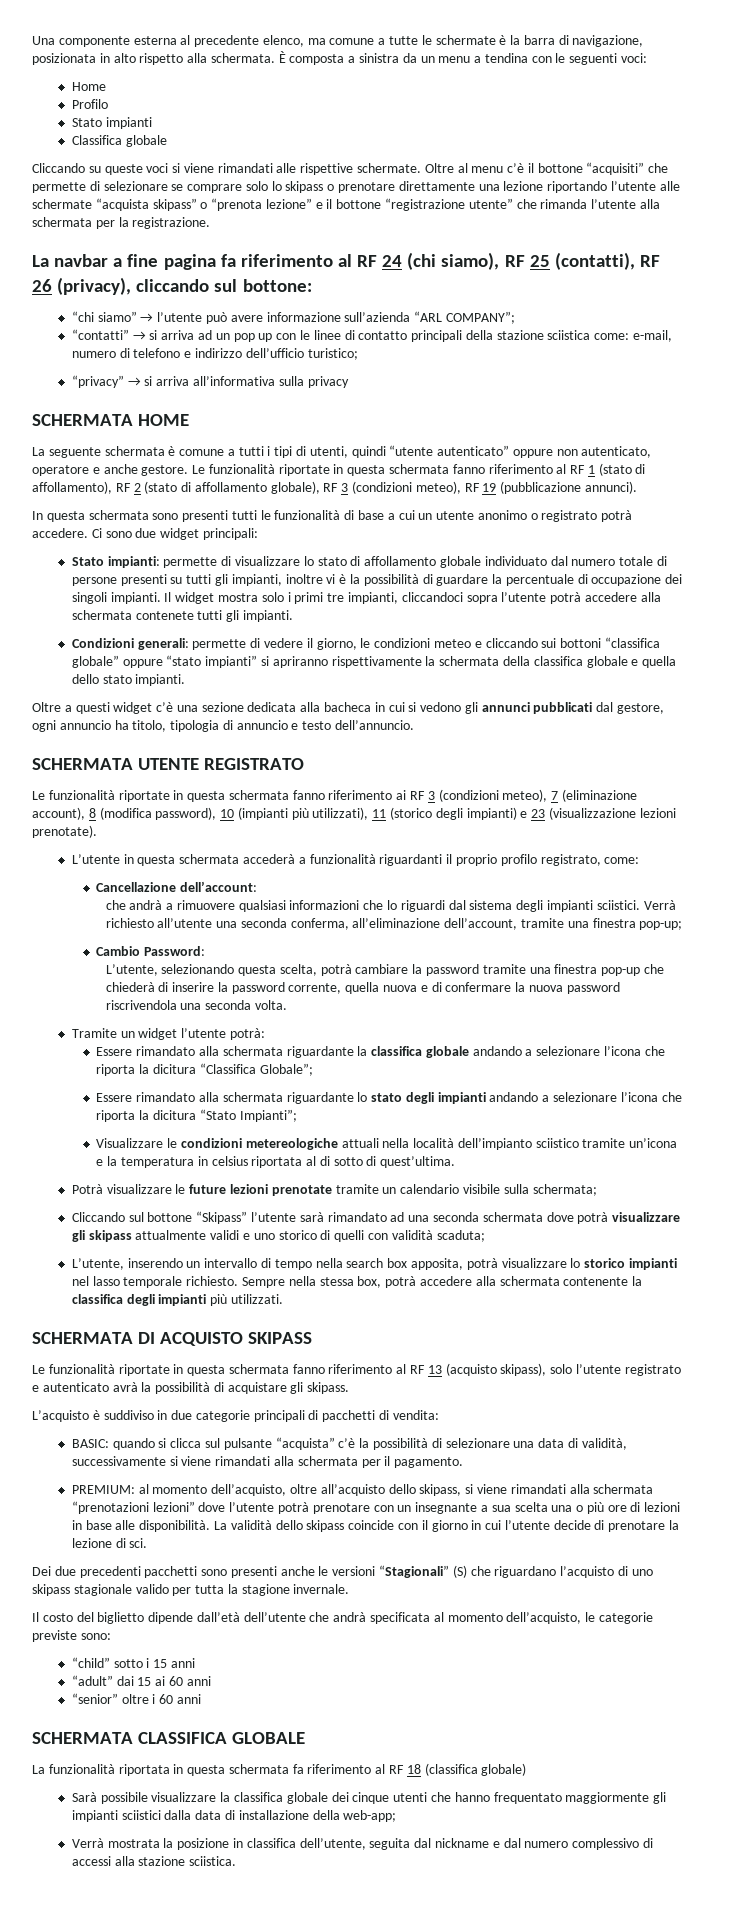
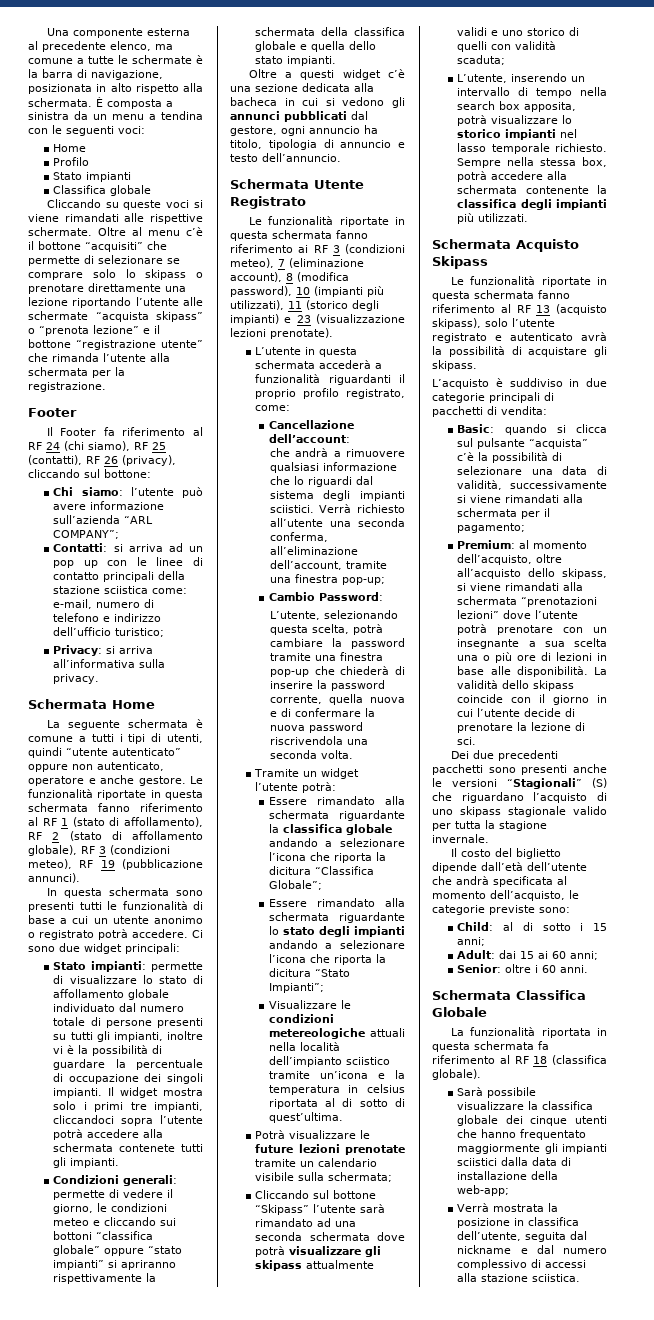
[32,254,216,270] La navbar a fine pagina -> [28,408,77,417] [46,427,97,436] Footer // Il Footer
[71,311,154,322] “chi siamo” → -> [53,487,123,496] Chi siamo:
[71,329,146,340] “contatti” → -> [53,543,108,552] Contatti:
[71,375,141,388] “privacy” → -> [53,645,103,656] Privacy:
[307,376,349,388] [32,414,190,426] privacy // SCHERMATA HOME -> [53,674,100,684] [28,699,155,709] privacy. // Schermata Home
[32,758,305,770] SCHERMATA UTENTE REGISTRATO -> [230,179,364,189] [230,196,306,209] Schermata Utente Registrato
[289,900,360,910] informazioni -> [322,462,397,471] informazione
[32,1332,313,1346] SCHERMATA DI ACQUISTO SKIPASS -> [432,239,579,252] [432,256,488,269] Schermata Acquisto Skipass
[71,1439,109,1448] BASIC: -> [457,424,495,433] Basic:
[394,1457,464,1468] [71,1485,135,1494] pagamento. // PREMIUM: -> [457,523,526,533] [457,540,516,549] pagamento; // Premium:
[71,1657,110,1668] “child” -> [457,922,533,931] Child: al di
[171,1658,196,1668] [71,1675,113,1686] anni // “adult” -> [457,937,486,946] [457,950,496,959] anni; // Adult:
[186,1676,211,1686] [71,1693,118,1704] anni // “senior” -> [570,951,599,960] [457,964,502,973] anni; // Senior:
[177,1694,202,1704] [32,1732,306,1744] anni // SCHERMATA CLASSIFICA GLOBALE -> [560,965,589,973] [432,990,586,1000] [432,1007,487,1017] anni. // Schermata Classifica Globale
[481,1763,527,1776] globale) -> [432,1069,481,1080] globale).

